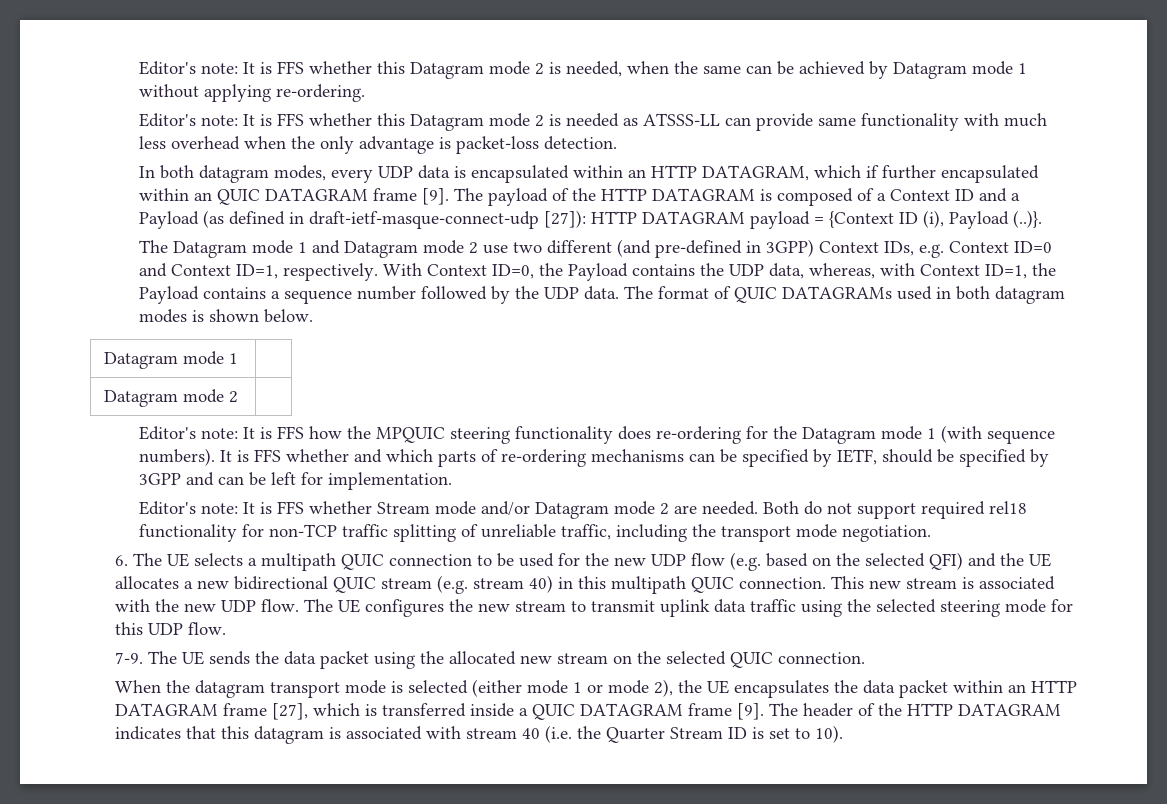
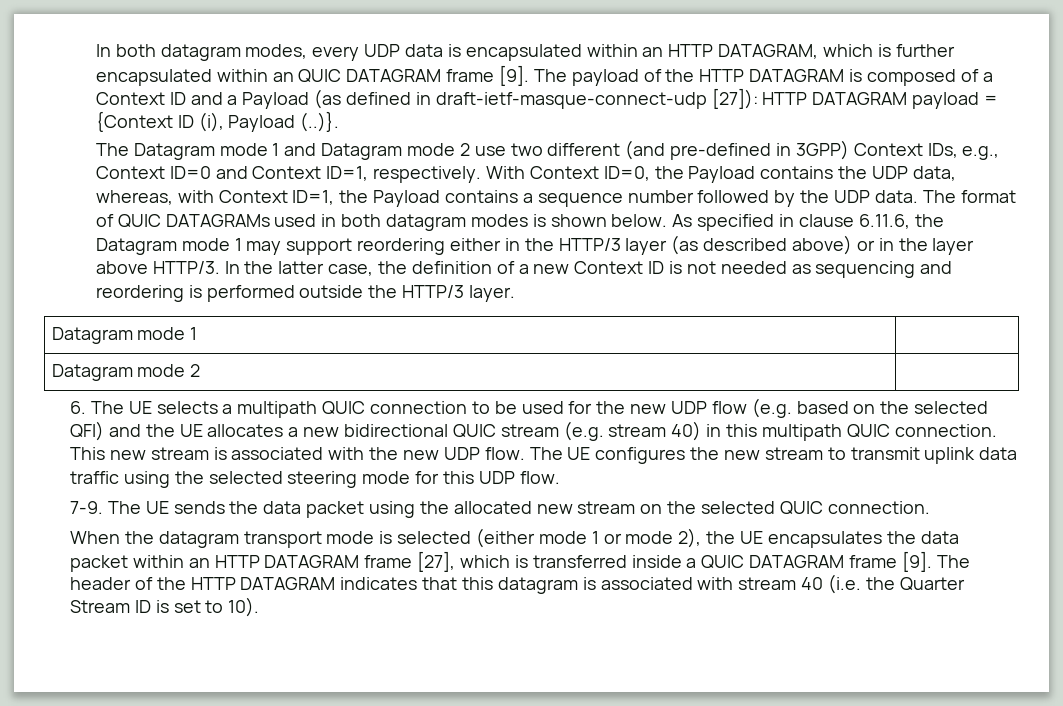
[139,61,1028,79] [139,84,366,102] [139,113,1048,131] [139,136,618,154] Editor's note: It is FFS whether this Datagram mode 2 is needed, when the same can be achieved by Datagram mode 1 without applying re-ordering. // Editor's note: It is FFS whether this Datagram mode 2 is needed as ATSSS-LL can provide same functionality with much less overhead when the only advantage is packet-loss detection. // -> (95, 50) none
[866,165,880,178] if -> [877,44,891,57] is
[919,244,945,258] e.g. -> [962,146,1000,160] e.g.,
(314, 316) none -> [672,214,944,231] [95,235,975,255] [95,261,953,278] [95,285,515,302] As specified in clause 6.11.6, the Datagram mode 1 may support reordering either in the HTTP/3 layer (as described above) or in the layer above HTTP/3. In the latter case, the definition of a new Context ID is not needed as sequencing and reordering is performed outside the HTTP/3 layer.
[139,425,1056,444] [139,448,1050,467] [139,472,453,490] [139,501,1028,519] [139,524,932,542] // Editor's note: It is FFS how the MPQUIC steering functionality does re-ordering for the Datagram mode 1 (with sequence numbers). It is FFS whether and which parts of re-ordering mechanisms can be specified by IETF, should be specified by 3GPP and can be left for implementation. // Editor's note: It is FFS whether Stream mode and/or Datagram mode 2 are needed. Both do not support required rel18 functionality for non-TCP traffic splitting of unreliable traffic, including the transport mode negotiation. -> (201, 370) none

